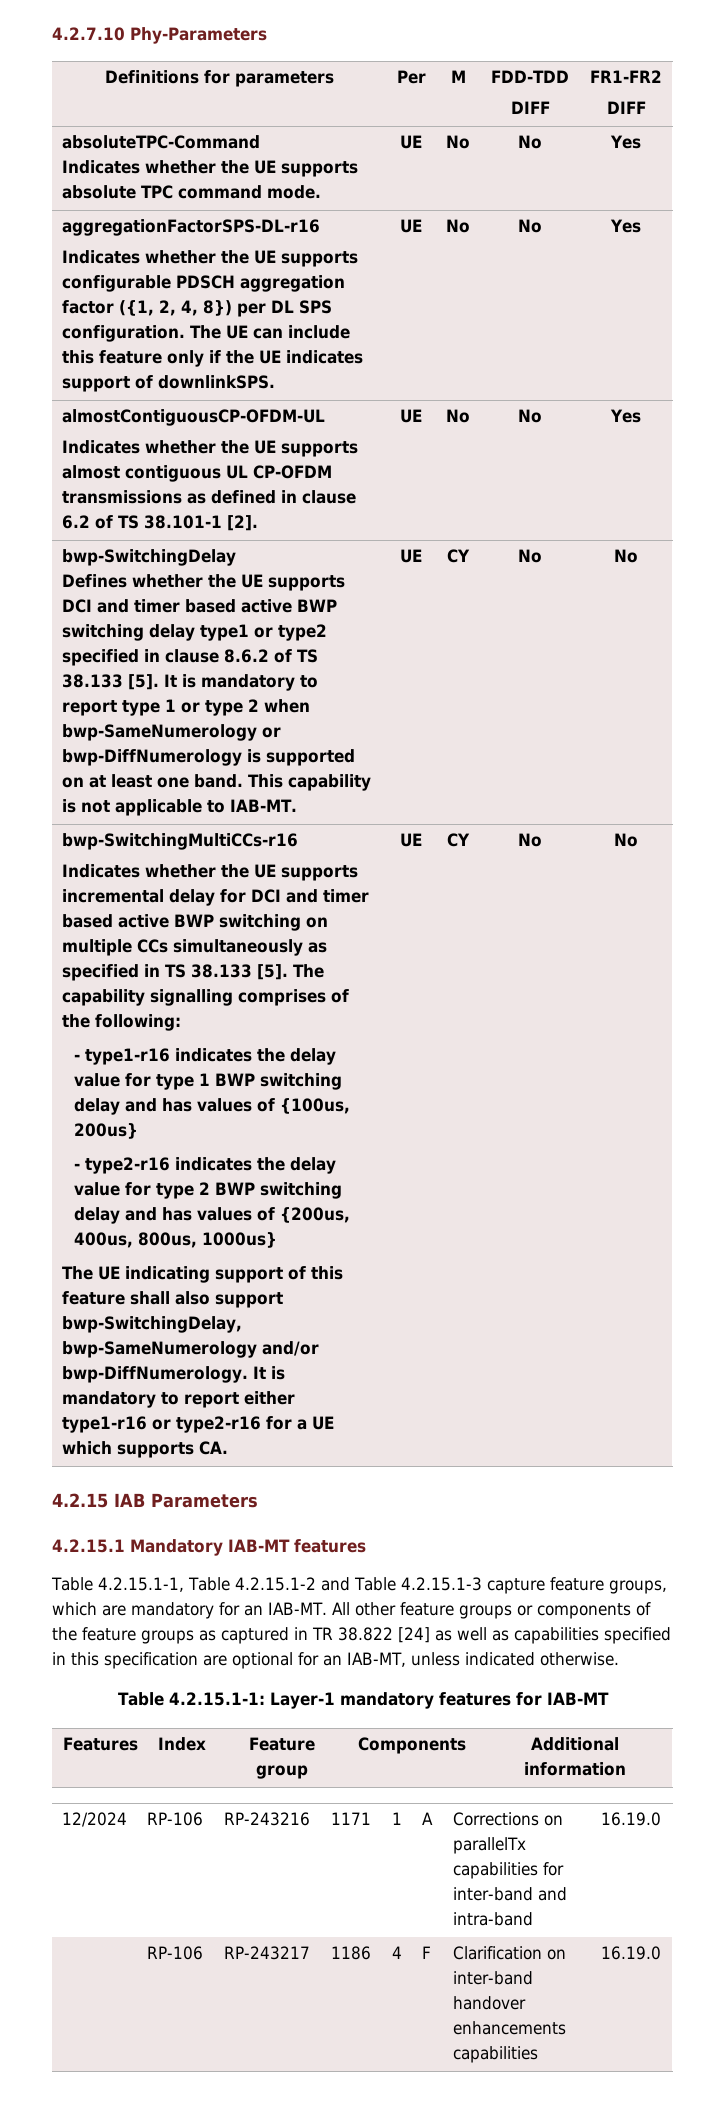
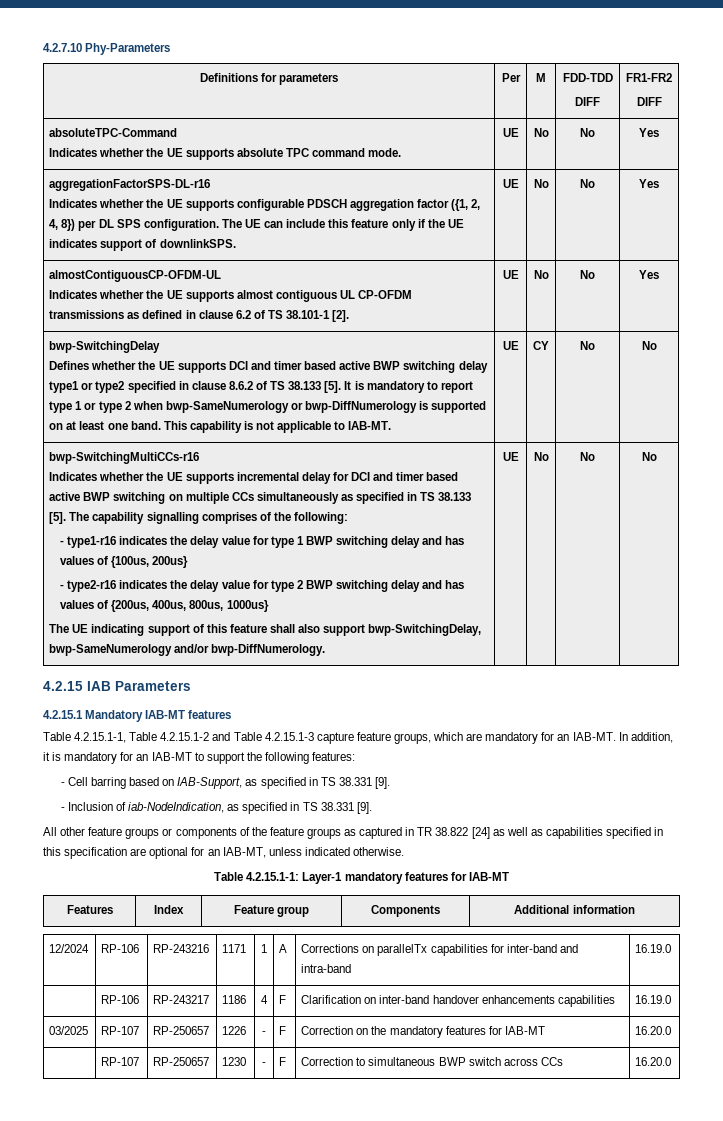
[252,1366,285,1380] [61,1391,295,1408] [61,1416,334,1433] [61,1441,228,1458] [400,833,422,847] [447,833,470,847] It is mandatory to report either type1-r16 or type2-r16 for a UE which supports CA. | UE | CY -> [502,452,519,461] [533,452,549,461] | UE | No
(327, 1608) none -> [618,732,673,743] [43,752,356,764] [60,777,391,789] [60,802,372,814] In addition, it is mandatory for an IAB-MT to support the following features: // - Cell barring based on IAB-Support, as specified in TS 38.331 [9]. // - Inclusion of iab-NodeIndication, as specified in TS 38.331 [9]. //
(661, 1953) none -> [49,1026,89,1035] [101,1026,140,1035] [153,1026,210,1035] [222,1026,247,1035] [262,1031,266,1035] [279,1026,287,1035] [301,1026,545,1038] [635,1026,672,1035] [101,1057,140,1066] [153,1057,210,1066] [222,1057,247,1066] [262,1062,266,1066] [279,1057,287,1066] [301,1057,563,1066] [635,1057,672,1066] // 03/2025 | RP-107 | RP-250657 | 1226 | - | F | Correction on the mandatory features for IAB-MT | 16.20.0 // | RP-107 | RP-250657 | 1230 | - | F | Correction to simultaneous BWP switch across CCs | 16.20.0

